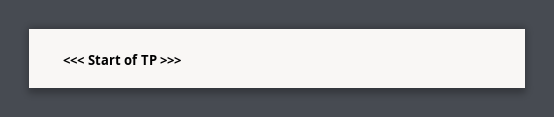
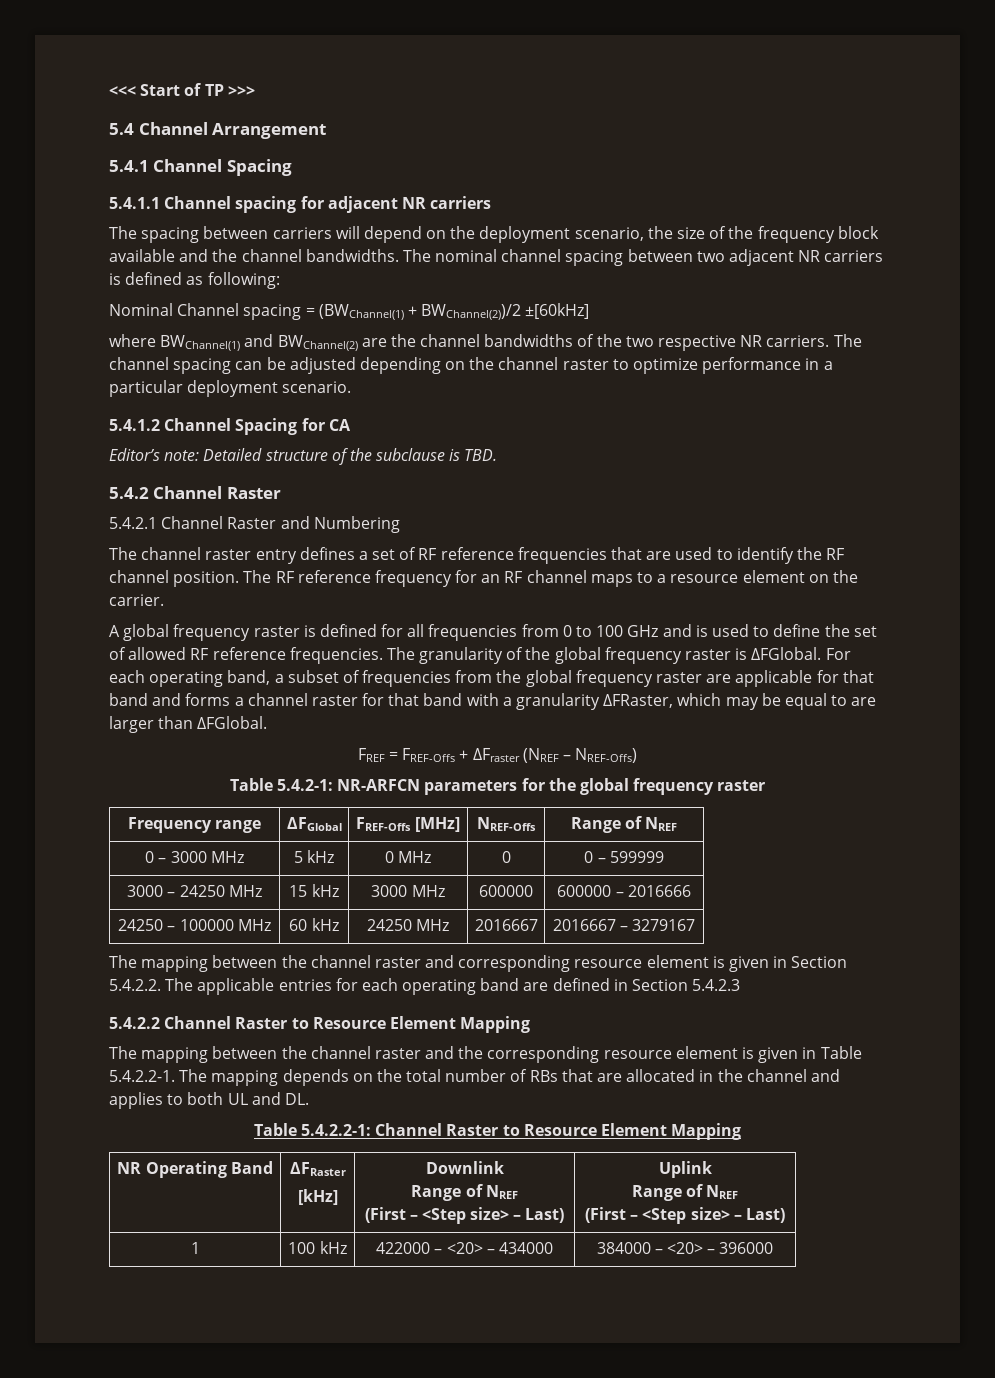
(182, 60) none -> [109,122,327,139] [109,159,292,176] [109,196,492,213] [109,226,879,243] [109,249,884,266] [109,272,280,289] [109,303,590,320] [109,334,862,351] [109,357,833,374] [109,380,352,397] [109,418,351,435] [109,448,498,465] [109,486,281,499] [109,516,400,533] [109,547,845,564] [109,570,858,587] [109,594,164,606] [109,624,877,641] [109,647,851,664] [109,670,874,687] [109,693,877,710] [109,716,268,733] [357,748,638,763] [229,778,766,795] [127,817,262,833] [286,817,342,831] [356,817,460,832] [476,817,536,831] [570,816,678,833] [145,851,244,863] [293,850,335,863] [384,851,432,863] [501,851,511,863] [584,851,664,863] [127,885,262,897] [289,884,339,897] [371,885,445,897] [478,885,533,897] [557,885,691,897] [118,919,271,931] [289,918,339,931] [366,919,450,931] [474,919,538,931] [552,919,696,931] [109,955,848,972] [109,978,741,995] [109,1016,531,1033] [109,1046,862,1063] [109,1069,840,1086] [109,1092,309,1109] [253,1123,742,1140] [117,1161,273,1178] [289,1162,346,1176] [297,1189,338,1205] [425,1161,504,1174] [411,1184,518,1201] [364,1207,565,1224] [658,1161,712,1178] [631,1184,739,1201] [585,1207,785,1224] [190,1242,200,1254] [288,1241,347,1254] [376,1242,553,1254] [596,1242,774,1254] // 5.4 Channel Arrangement // 5.4.1 Channel Spacing // 5.4.1.1 Channel spacing for adjacent NR carriers // The spacing between carriers will depend on the deployment scenario, the size of the frequency block available and the channel bandwidths. The nominal channel spacing between two adjacent NR carriers is defined as following: // Nominal Channel spacing = (BWChannel(1) + BWChannel(2))/2 ±[60kHz] // where BWChannel(1) and BWChannel(2) are the channel bandwidths of the two respective NR carriers. The channel spacing can be adjusted depending on the channel raster to optimize performance in a particular deployment scenario. // 5.4.1.2 Channel Spacing for CA // Editor’s note: Detailed structure of the subclause is TBD. // 5.4.2 Channel Raster // 5.4.2.1 Channel Raster and Numbering // The channel raster entry defines a set of RF reference frequencies that are used to identify the RF channel position. The RF reference frequency for an RF channel maps to a resource element on the carrier. // A global frequency raster is defined for all frequencies from 0 to 100 GHz and is used to define the set of allowed RF reference frequencies. The granularity of the global frequency raster is ΔFGlobal. For each operating band, a subset of frequencies from the global frequency raster are applicable for that band and forms a channel raster for that band with a granularity ΔFRaster, which may be equal to are larger than ΔFGlobal. // FREF = FREF-Offs + ΔFraster (NREF – NREF-Offs) // Table 5.4.2-1: NR-ARFCN parameters for the global frequency raster // Frequency range | ΔFGlobal | FREF-Offs [MHz] | NREF-Offs | Range of NREF // 0 – 3000 MHz | 5 kHz | 0 MHz | 0 | 0 – 599999 // 3000 – 24250 MHz | 15 kHz | 3000 MHz | 600000 | 600000 – 2016666 // 24250 – 100000 MHz | 60 kHz | 24250 MHz | 2016667 | 2016667 – 3279167 // The mapping between the channel raster and corresponding resource element is given in Section 5.4.2.2. The applicable entries for each operating band are defined in Section 5.4.2.3 // 5.4.2.2 Channel Raster to Resource Element Mapping // The mapping between the channel raster and the corresponding resource element is given in Table 5.4.2.2-1. The mapping depends on the total number of RBs that are allocated in the channel and applies to both UL and DL. // Table 5.4.2.2-1: Channel Raster to Resource Element Mapping // NR Operating Band | ΔFRaster // [kHz] | Downlink // Range of NREF // (First – <Step size> – Last) | Uplink // Range of NREF // (First – <Step size> – Last) // 1 | 100 kHz | 422000 – <20> – 434000 | 384000 – <20> – 396000

